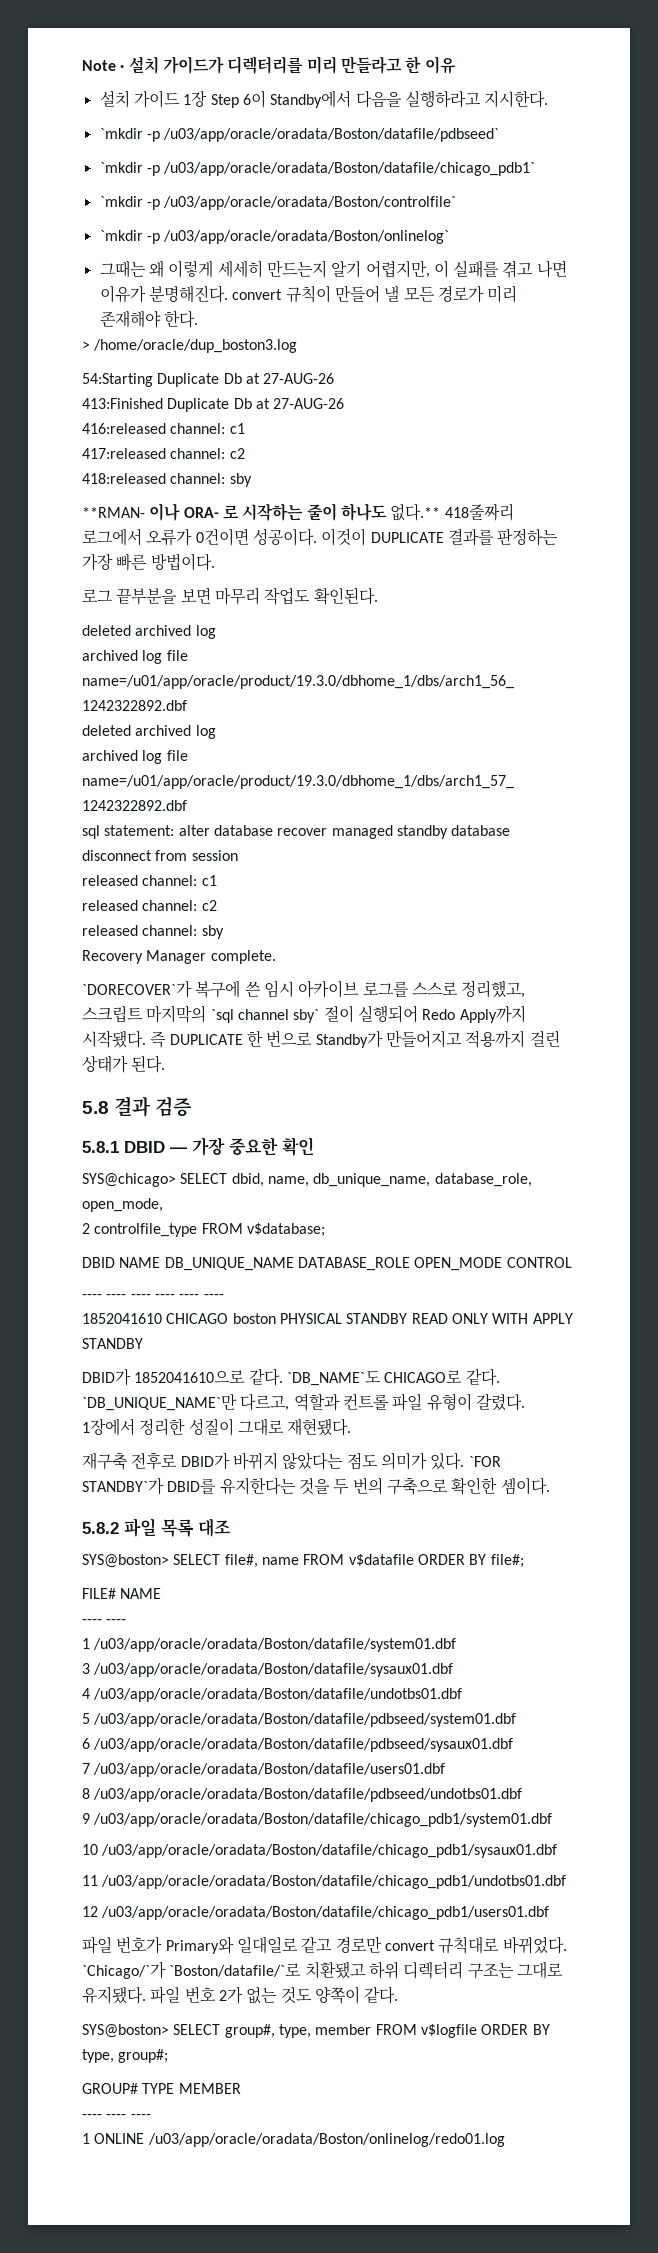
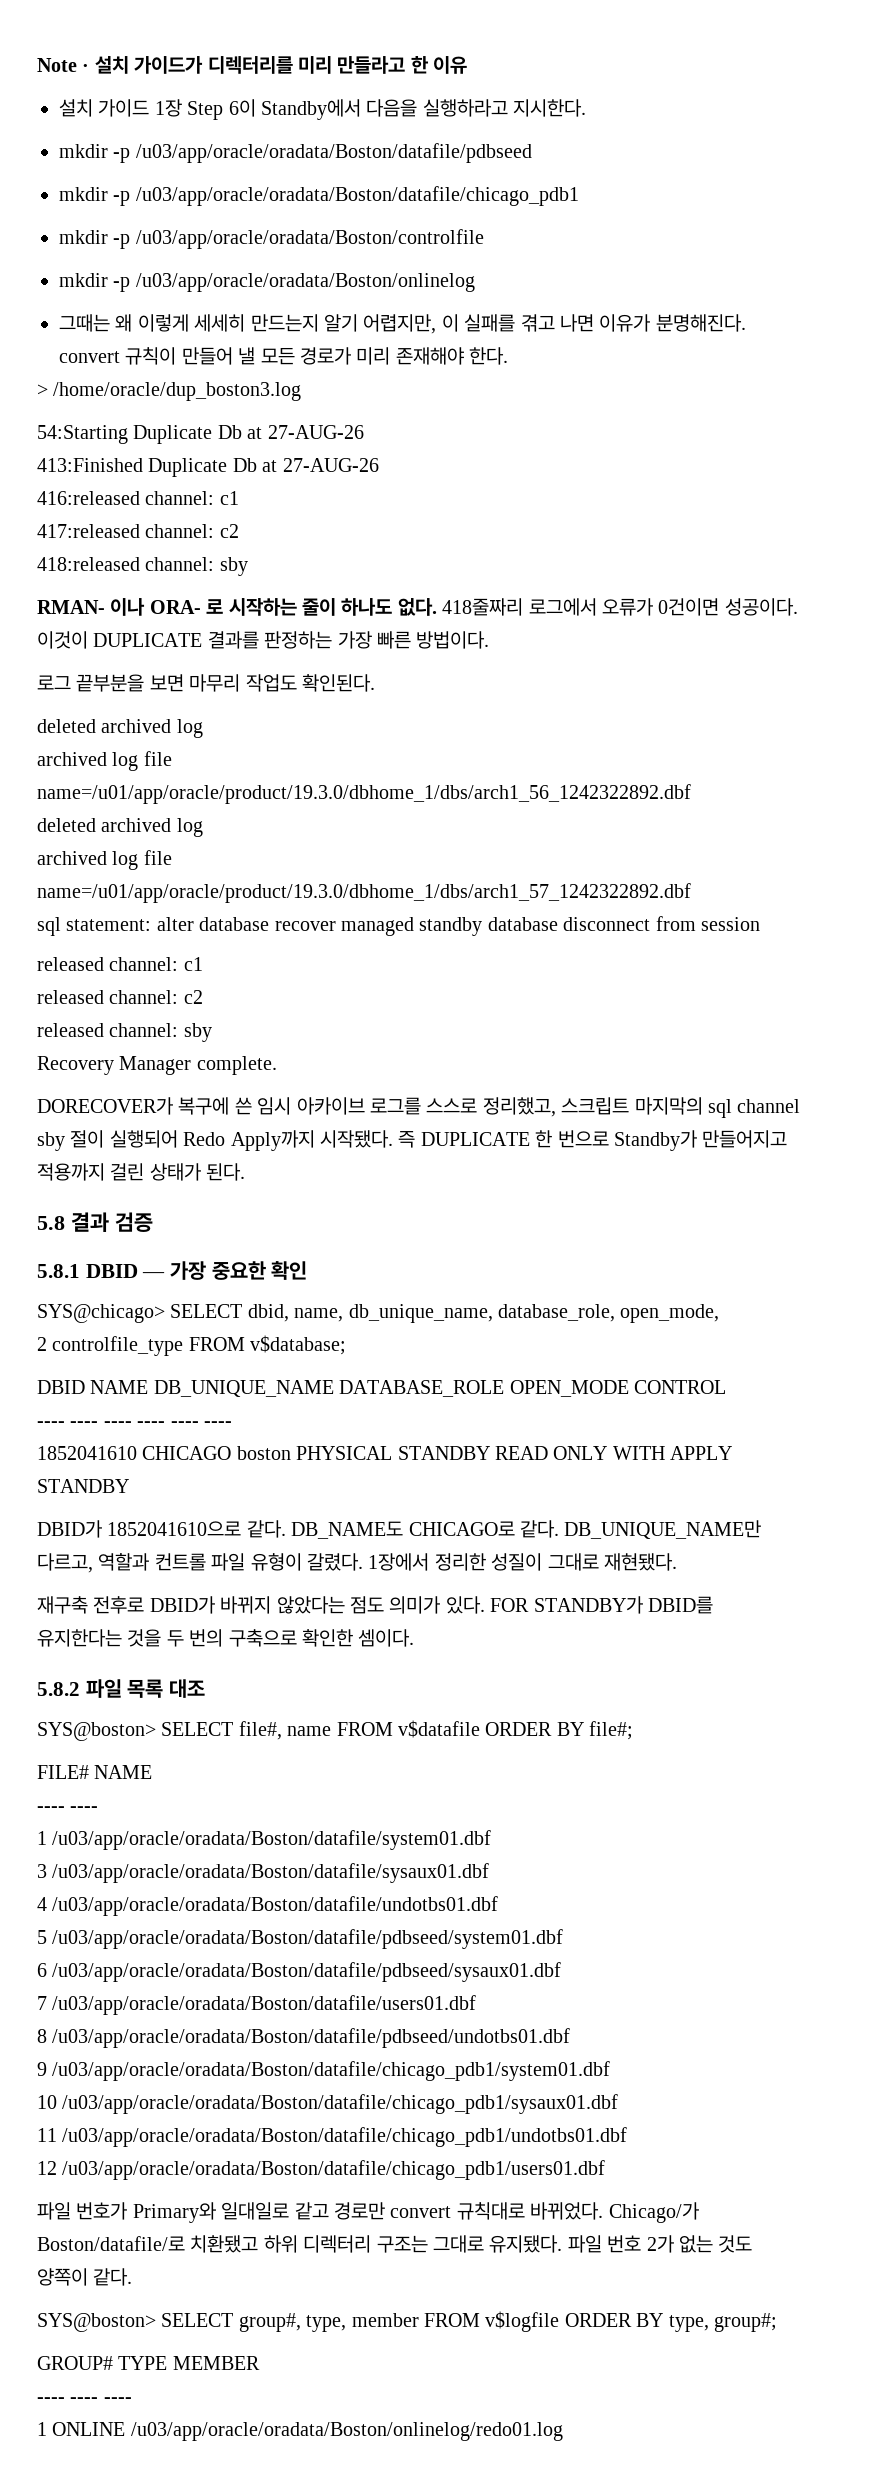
[99,128,500,142] [99,162,536,176] [99,196,457,210] [99,230,450,244] `mkdir -p /u03/app/oracle/oradata/Boston/datafile/pdbseed` // `mkdir -p /u03/app/oracle/oradata/Boston/datafile/chicago_pdb1` // `mkdir -p /u03/app/oracle/oradata/Boston/controlfile` // `mkdir -p /u03/app/oracle/oradata/Boston/onlinelog` -> [59,143,532,163] [59,186,579,206] [59,229,484,249] [59,273,475,292] mkdir -p /u03/app/oracle/oradata/Boston/datafile/pdbseed // mkdir -p /u03/app/oracle/oradata/Boston/datafile/chicago_pdb1 // mkdir -p /u03/app/oracle/oradata/Boston/controlfile // mkdir -p /u03/app/oracle/oradata/Boston/onlinelog
[82,507,145,518] **RMAN- -> [37,600,105,614] RMAN-
[390,503,441,521] 없다.** -> [397,598,437,616] 없다.
[82,980,192,998] `DORECOVER`가 -> [37,1097,173,1115] DORECOVER가
[210,1009,320,1023] `sql channel sby` -> [707,1099,801,1118] [37,1132,65,1151] sql channel sby
[286,1371,381,1386] `DB_NAME`도 -> [291,1521,404,1539] DB_NAME도
[82,1393,237,1411] `DB_UNIQUE_NAME`만 -> [564,1520,762,1539] DB_UNIQUE_NAME만
[468,1456,501,1467] [82,1477,164,1495] `FOR STANDBY`가 -> [490,1596,643,1614] FOR STANDBY가
[82,1961,302,1979] `Chicago/`가 `Boston/datafile/`로 -> [608,2202,699,2223] [37,2236,185,2251] Chicago/가 Boston/datafile/로

